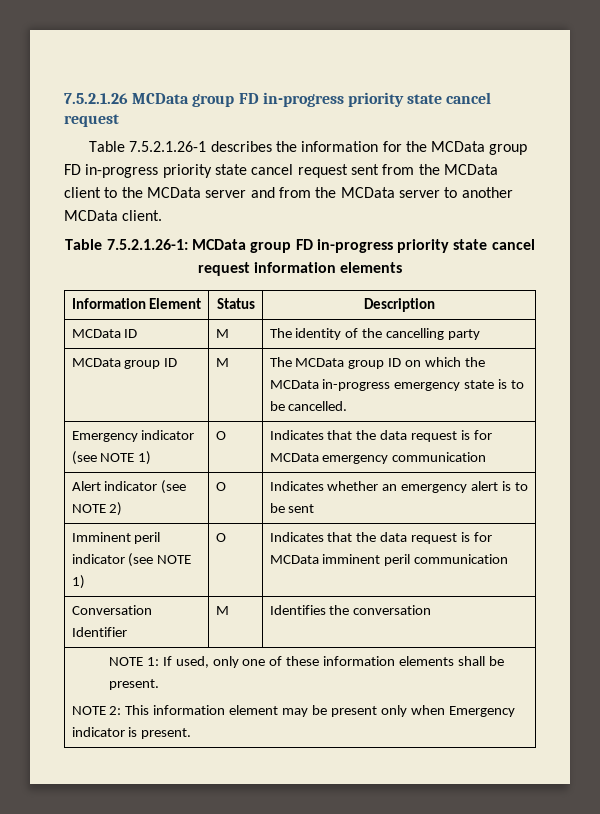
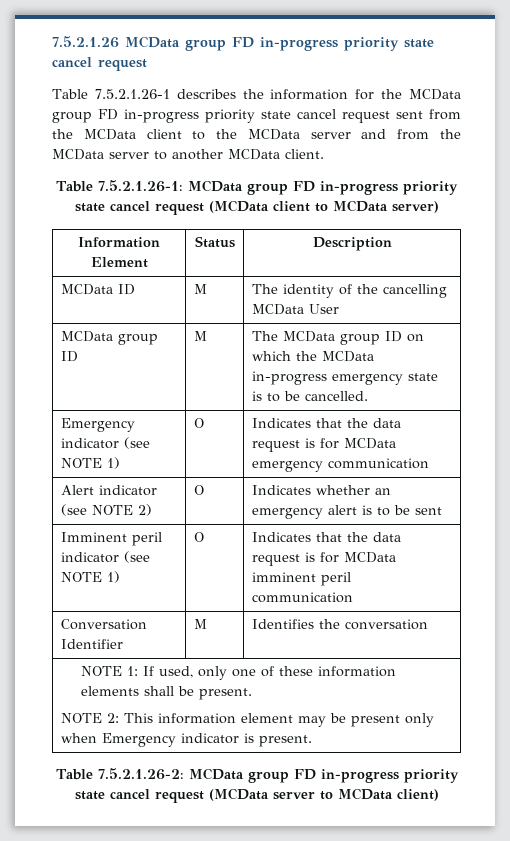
[254,262,403,273] information elements -> [208,200,439,213] (MCData client to MCData server)
[448,329,481,340] party -> [251,304,339,315] MCData User
(192, 733) none -> [55,768,459,783] [74,788,439,803] // Table 7.5.2.1.26-2: MCData group FD in-progress priority state cancel request (MCData server to MCData client)

